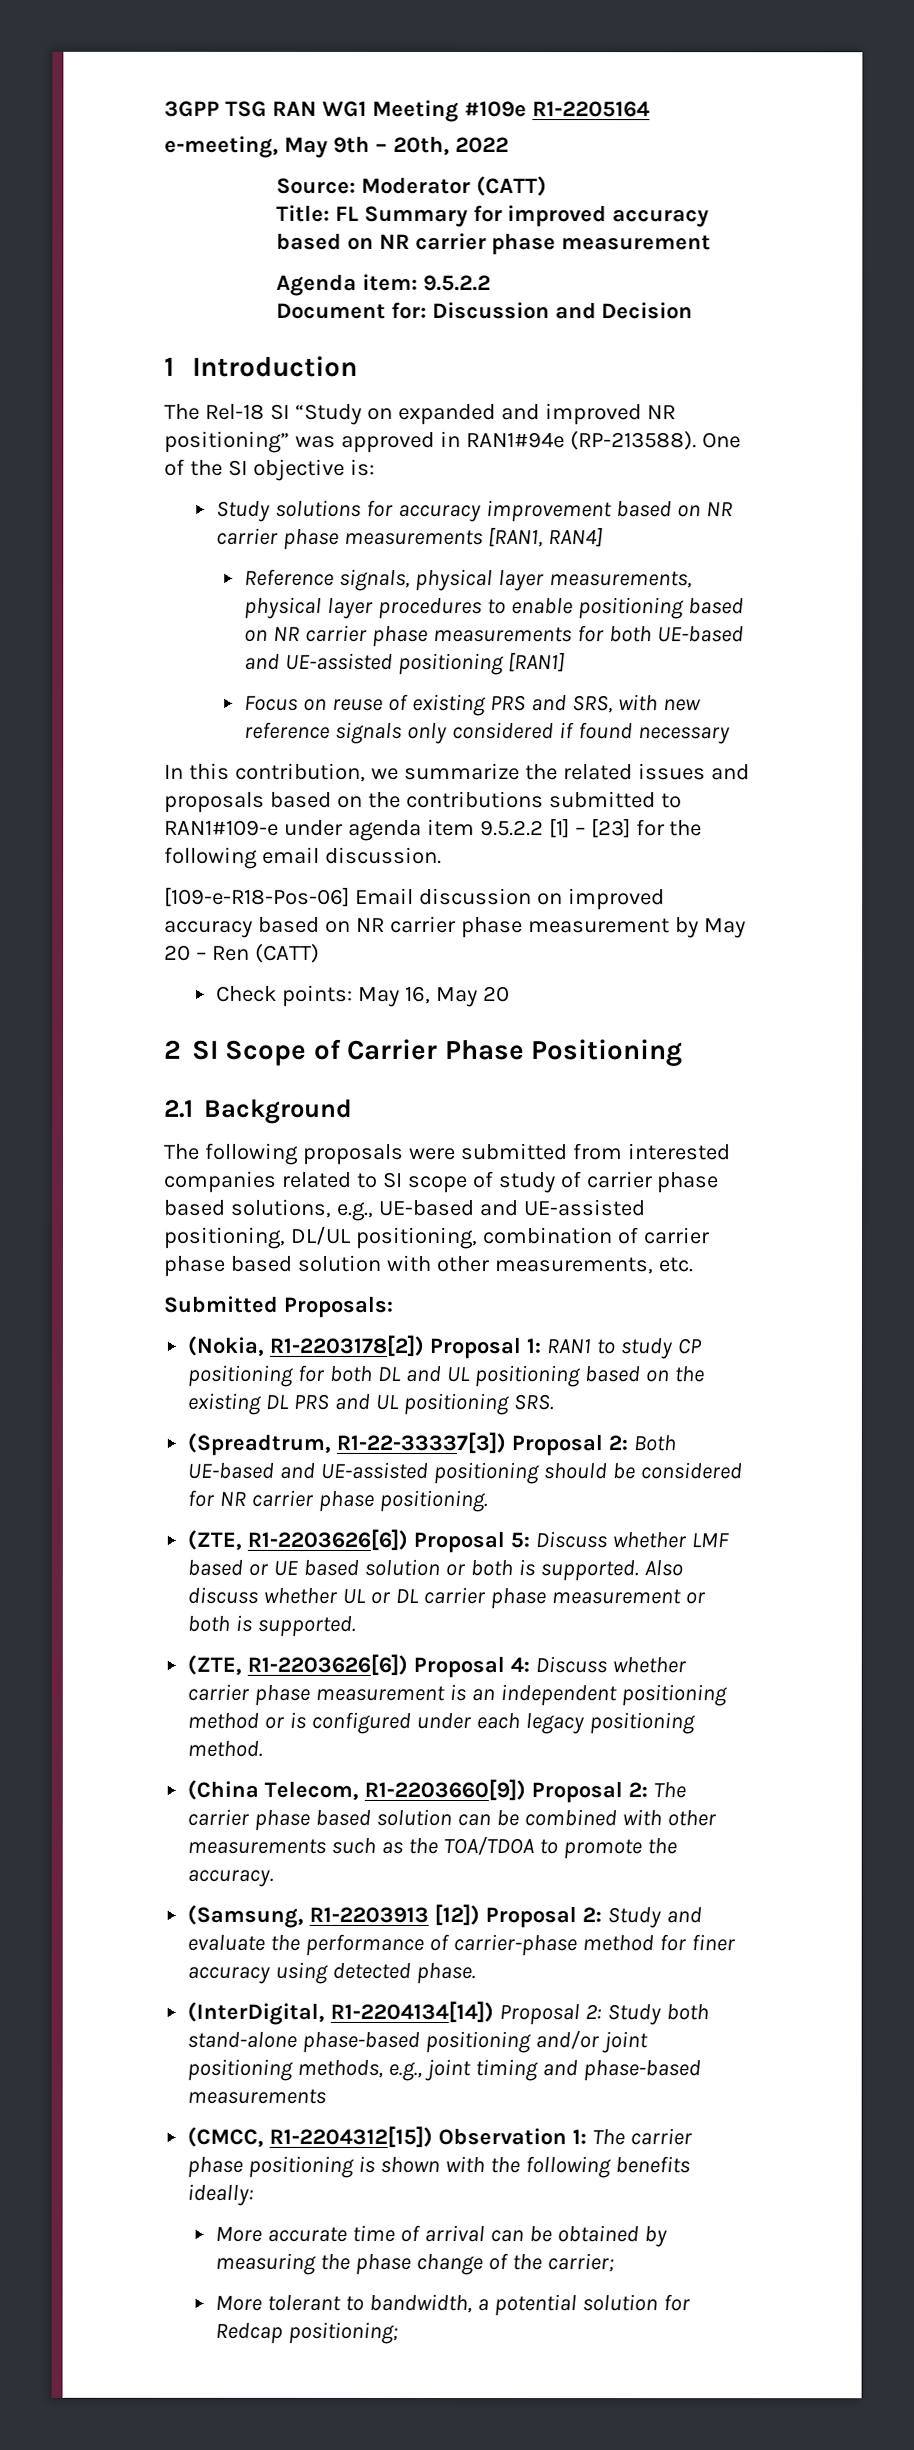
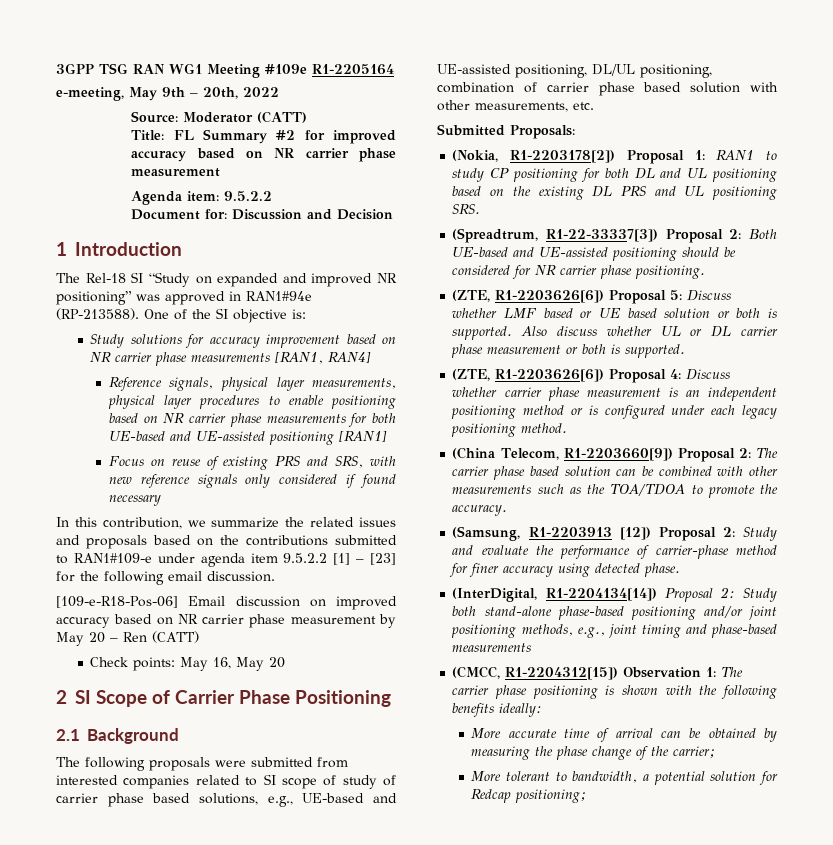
(468, 216) none -> [276,130,296,140] #2

